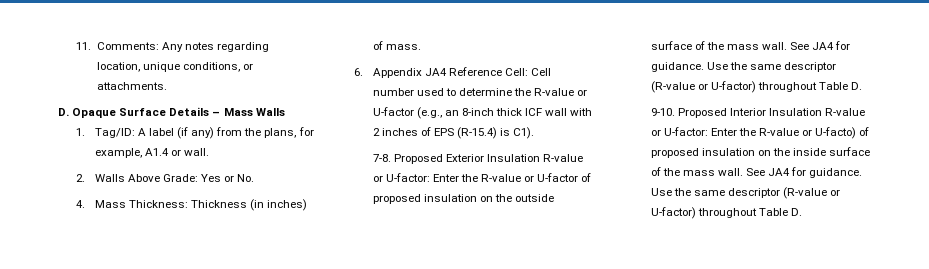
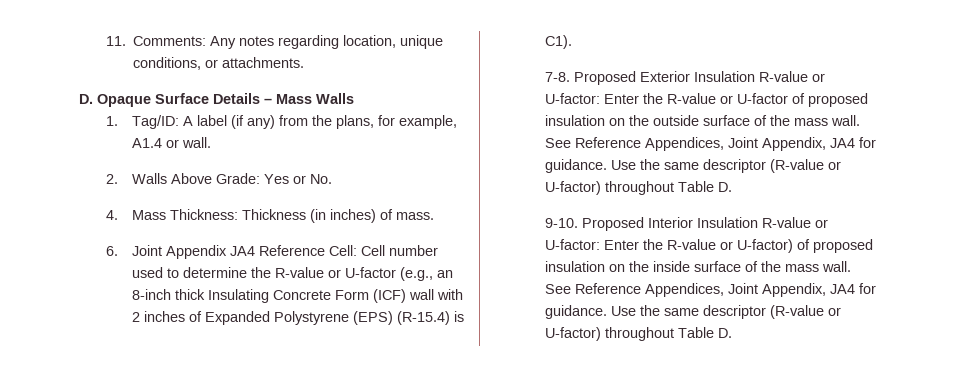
(364, 72) none -> [132,245,163,256] Joint
[525,108,543,116] ICF -> [208,289,407,303] Insulating Concrete Form (ICF)
[434,128,455,136] EPS -> [205,311,394,325] Expanded Polystyrene (EPS)
(810, 46) none -> [575,137,827,151] Reference Appendices, Joint Appendix,
[815,127,857,139] U-facto) -> [737,239,794,253] U-factor)
(766, 172) none -> [575,283,827,297] Reference Appendices, Joint Appendix,

